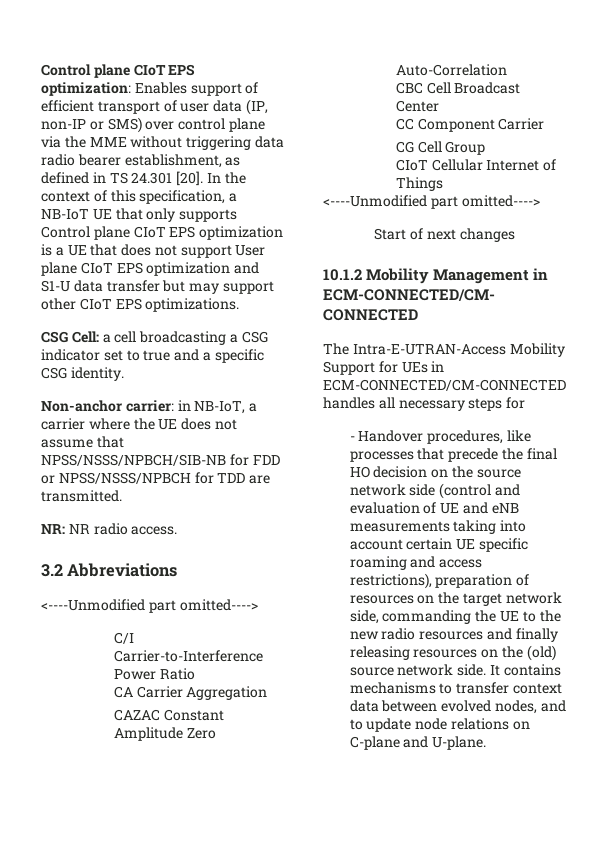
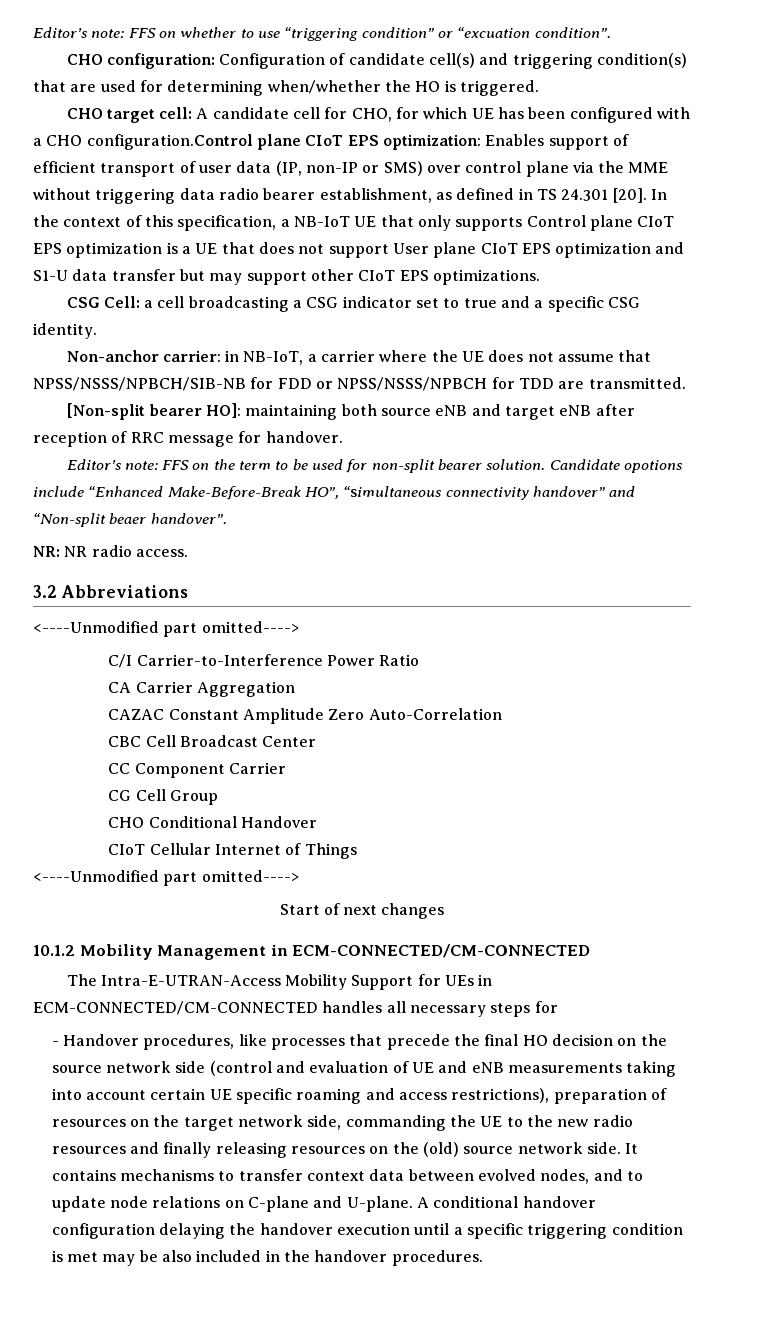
[41,64,91,76] Control -> [33,27,611,41] [66,53,688,69] [33,80,539,96] [66,107,690,123] [33,134,253,150] Editor’s note: FFS on whether to use “triggering condition” or “excuation condition”. // CHO configuration: Configuration of candidate cell(s) and triggering condition(s) that are used for determining when/whether the HO is triggered. // CHO target cell: A candidate cell for CHO, for which UE has been configured with a CHO configuration.Control
(122, 496) none -> [66,403,635,420] [33,431,343,447] [66,459,683,473] [33,486,636,500] [33,513,227,527] // [Non-split bearer HO]: maintaining both source eNB and target eNB after reception of RRC message for handover. // Editor’s note: FFS on the term to be used for non-split bearer solution. Candidate opotions include “Enhanced Make-Before-Break HO”, “simultaneous connectivity handover” and “Non-split beaer handover”.
(486, 148) none -> [108,816,318,828] // CHO Conditional Handover
(487, 743) none -> [417,1196,596,1208] [51,1223,683,1239] [51,1250,483,1266] A conditional handover configuration delaying the handover execution until a specific triggering condition is met may be also included in the handover procedures.

